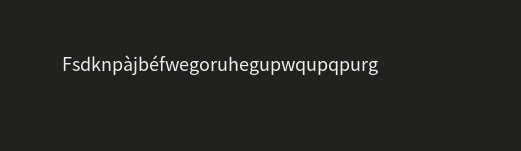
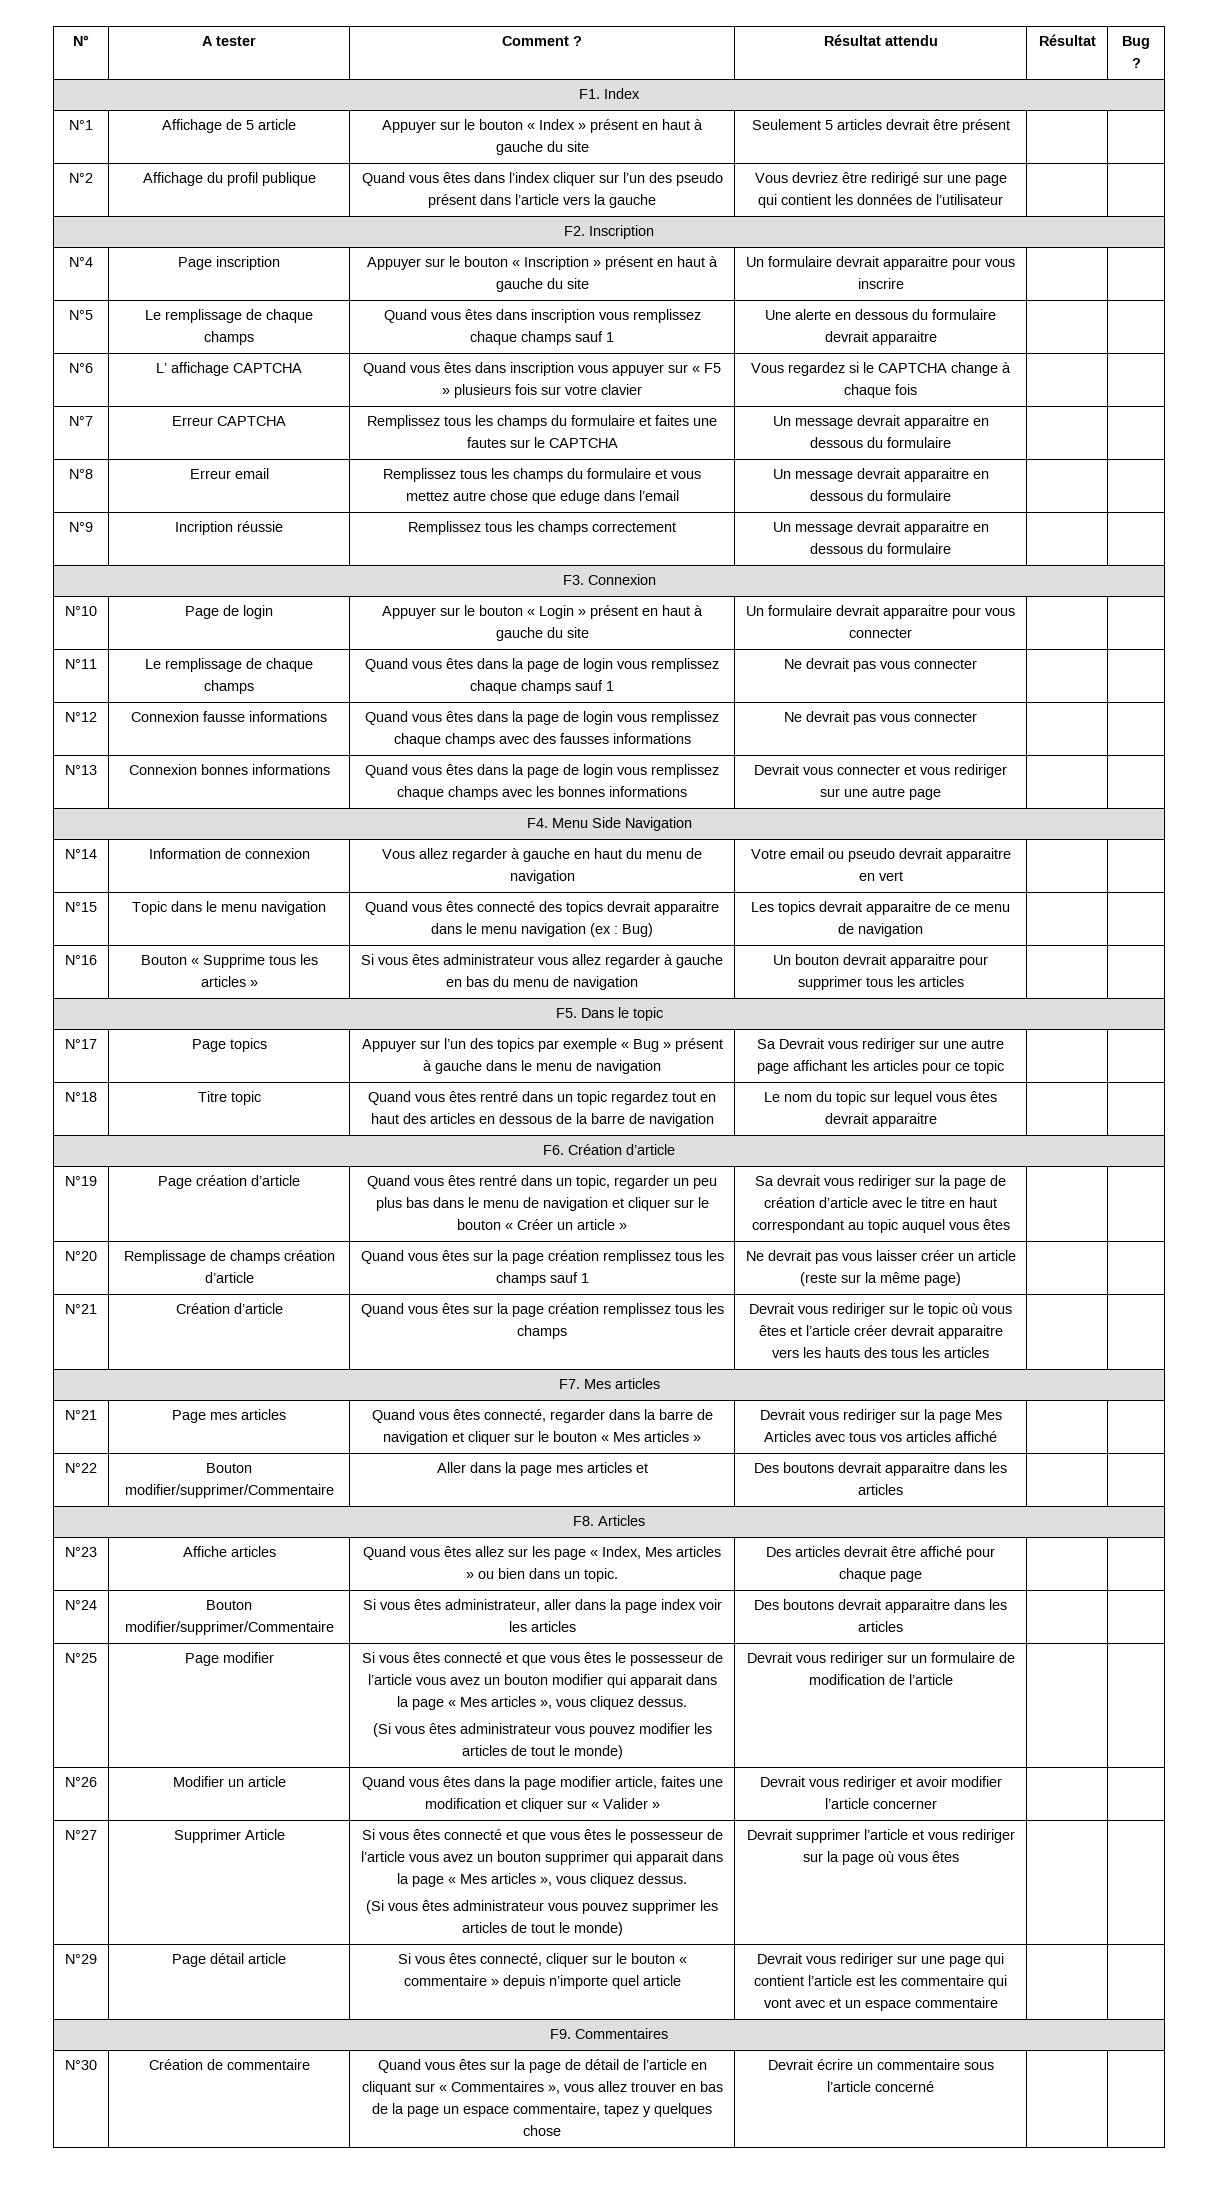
[62,55,378,75] Fsdknpàjbéfwegoruhegupwqupqpurg -> [73,35,89,46] [202,36,256,46] [502,36,582,46] [823,34,938,46] [1038,34,1096,46] [1122,36,1150,49] [1131,58,1141,68] [579,88,640,99] [69,120,93,130] [162,119,296,133] [382,119,703,133] [495,141,589,155] [751,119,1010,133] [69,173,93,183] [142,172,316,186] [361,172,723,186] [428,194,656,208] [754,172,1007,186] [758,194,1003,208] [564,225,654,239] [69,257,93,267] [178,256,280,270] [367,256,718,270] [495,278,589,292] [746,256,1015,270] [857,278,904,289] [69,310,93,320] [145,309,313,323] [204,331,254,345] [383,309,701,323] [470,331,614,345] [765,309,996,320] [824,331,937,345] [69,363,93,373] [156,362,302,376] [363,362,721,376] [442,384,642,398] [751,362,1011,376] [844,384,917,398] [69,416,93,426] [172,416,286,426] [367,415,717,429] [466,437,618,448] [772,415,989,429] [810,437,951,448] [69,469,93,479] [189,468,269,479] [383,468,701,482] [405,490,679,504] [772,468,989,482] [810,490,951,501] [69,522,93,532] [175,521,283,535] [408,521,676,535] [772,521,989,535] [810,543,951,554] [562,574,656,585] [65,606,97,616] [185,605,273,619] [382,605,703,619] [495,627,589,641] [746,605,1015,619] [849,628,912,638] [65,659,97,669] [145,658,313,672] [204,680,254,694] [365,658,719,672] [470,680,614,694] [784,658,977,672] [65,712,97,722] [131,711,327,722] [365,711,719,725] [393,733,691,747] [784,711,977,725] [65,765,97,775] [128,764,330,775] [365,764,719,778] [397,786,687,800] [754,764,1007,778] [820,787,941,800] [526,817,692,831] [65,849,97,859] [148,848,310,859] [382,848,702,862] [509,870,575,884] [750,848,1011,862] [858,871,903,881] [65,902,97,912] [132,901,326,915] [365,901,719,915] [431,923,653,937] [751,901,1010,915] [838,923,923,937] [65,955,97,965] [140,954,318,968] [200,976,258,987] [361,954,723,968] [446,976,638,990] [773,954,988,968] [797,976,964,990] [555,1007,663,1021] [65,1039,97,1049] [191,1038,267,1052] [361,1038,723,1052] [423,1060,661,1074] [757,1038,1004,1052] [757,1060,1004,1074] [65,1092,97,1102] [197,1091,261,1105] [368,1091,716,1105] [370,1113,714,1127] [764,1091,997,1105] [824,1113,937,1127] [543,1144,675,1155] [65,1176,97,1186] [158,1175,300,1189] [367,1175,717,1189] [375,1197,709,1211] [457,1219,627,1230] [755,1175,1006,1189] [764,1197,997,1208] [751,1219,1010,1233] [65,1251,97,1261] [123,1250,335,1264] [204,1272,254,1283] [360,1250,724,1264] [495,1272,589,1286] [745,1250,1016,1264] [800,1272,961,1286] [65,1304,97,1314] [175,1303,283,1314] [360,1303,724,1317] [517,1325,567,1339] [749,1303,1012,1317] [758,1325,1003,1339] [772,1347,989,1358] [558,1378,660,1389] [65,1410,97,1420] [172,1409,286,1423] [371,1409,713,1423] [383,1431,701,1445] [759,1409,1002,1423] [764,1431,997,1442] [65,1463,97,1473] [206,1463,252,1473] [124,1484,334,1498] [436,1462,648,1476] [754,1462,1007,1476] [858,1484,903,1495] [573,1515,645,1526] [65,1547,97,1557] [182,1546,276,1557] [363,1546,721,1560] [466,1568,618,1582] [766,1546,995,1560] [839,1568,922,1582] [65,1600,97,1610] [206,1600,252,1610] [124,1621,334,1635] [362,1599,722,1613] [508,1621,576,1632] [754,1599,1007,1613] [858,1621,903,1632] [65,1653,97,1663] [184,1652,274,1666] [361,1652,723,1666] [367,1674,717,1688] [397,1696,687,1710] [372,1723,712,1737] [461,1745,623,1759] [746,1652,1015,1666] [808,1674,953,1685] [65,1777,97,1787] [172,1776,286,1787] [361,1776,723,1790] [424,1798,660,1812] [759,1776,1002,1790] [824,1798,937,1809] [65,1830,97,1840] [173,1829,285,1843] [361,1829,723,1843] [361,1851,723,1865] [397,1873,687,1887] [366,1900,718,1914] [461,1922,623,1936] [746,1829,1015,1843] [802,1851,959,1865] [65,1954,97,1964] [172,1953,286,1967] [397,1953,687,1967] [403,1975,681,1989] [757,1953,1004,1967] [754,1975,1007,1989] [763,1997,998,2011] [550,2028,668,2039] [65,2060,97,2070] [148,2059,310,2070] [377,2059,707,2073] [361,2081,723,2095] [372,2103,712,2117] [523,2125,561,2136] [767,2059,994,2070] [827,2081,934,2092] N° | A tester | Comment ? | Résultat attendu | Résultat | Bug ? // F1. Index // N°1 | Affichage de 5 article | Appuyer sur le bouton « Index » présent en haut à gauche du site | Seulement 5 articles devrait être présent | | // N°2 | Affichage du profil publique | Quand vous êtes dans l’index cliquer sur l’un des pseudo présent dans l’article vers la gauche | Vous devriez être redirigé sur une page qui contient les données de l’utilisateur | | // F2. Inscription // N°4 | Page inscription | Appuyer sur le bouton « Inscription » présent en haut à gauche du site | Un formulaire devrait apparaitre pour vous inscrire | | // N°5 | Le remplissage de chaque champs | Quand vous êtes dans inscription vous remplissez chaque champs sauf 1 | Une alerte en dessous du formulaire devrait apparaitre | | // N°6 | L’ affichage CAPTCHA | Quand vous êtes dans inscription vous appuyer sur « F5 » plusieurs fois sur votre clavier | Vous regardez si le CAPTCHA change à chaque fois | | // N°7 | Erreur CAPTCHA | Remplissez tous les champs du formulaire et faites une fautes sur le CAPTCHA | Un message devrait apparaitre en dessous du formulaire | | // N°8 | Erreur email | Remplissez tous les champs du formulaire et vous mettez autre chose que eduge dans l’email | Un message devrait apparaitre en dessous du formulaire | | // N°9 | Incription réussie | Remplissez tous les champs correctement | Un message devrait apparaitre en dessous du formulaire | | // F3. Connexion // N°10 | Page de login | Appuyer sur le bouton « Login » présent en haut à gauche du site | Un formulaire devrait apparaitre pour vous connecter | | // N°11 | Le remplissage de chaque champs | Quand vous êtes dans la page de login vous remplissez chaque champs sauf 1 | Ne devrait pas vous connecter | | // N°12 | Connexion fausse informations | Quand vous êtes dans la page de login vous remplissez chaque champs avec des fausses informations | Ne devrait pas vous connecter | | // N°13 | Connexion bonnes informations | Quand vous êtes dans la page de login vous remplissez chaque champs avec les bonnes informations | Devrait vous connecter et vous rediriger sur une autre page | | // F4. Menu Side Navigation // N°14 | Information de connexion | Vous allez regarder à gauche en haut du menu de navigation | Votre email ou pseudo devrait apparaitre en vert | | // N°15 | Topic dans le menu navigation | Quand vous êtes connecté des topics devrait apparaitre dans le menu navigation (ex : Bug) | Les topics devrait apparaitre de ce menu de navigation | | // N°16 | Bouton « Supprime tous les articles » | Si vous êtes administrateur vous allez regarder à gauche en bas du menu de navigation | Un bouton devrait apparaitre pour supprimer tous les articles | | // F5. Dans le topic // N°17 | Page topics | Appuyer sur l’un des topics par exemple « Bug » présent à gauche dans le menu de navigation | Sa Devrait vous rediriger sur une autre page affichant les articles pour ce topic | | // N°18 | Titre topic | Quand vous êtes rentré dans un topic regardez tout en haut des articles en dessous de la barre de navigation | Le nom du topic sur lequel vous êtes devrait apparaitre | | // F6. Création d’article // N°19 | Page création d’article | Quand vous êtes rentré dans un topic, regarder un peu plus bas dans le menu de navigation et cliquer sur le bouton « Créer un article » | Sa devrait vous rediriger sur la page de création d’article avec le titre en haut correspondant au topic auquel vous êtes | | // N°20 | Remplissage de champs création d’article | Quand vous êtes sur la page création remplissez tous les champs sauf 1 | Ne devrait pas vous laisser créer un article (reste sur la même page) | | // N°21 | Création d’article | Quand vous êtes sur la page création remplissez tous les champs | Devrait vous rediriger sur le topic où vous êtes et l’article créer devrait apparaitre vers les hauts des tous les articles | | // F7. Mes articles // N°21 | Page mes articles | Quand vous êtes connecté, regarder dans la barre de navigation et cliquer sur le bouton « Mes articles » | Devrait vous rediriger sur la page Mes Articles avec tous vos articles affiché | | // N°22 | Bouton modifier/supprimer/Commentaire | Aller dans la page mes articles et | Des boutons devrait apparaitre dans les articles | | // F8. Articles // N°23 | Affiche articles | Quand vous êtes allez sur les page « Index, Mes articles » ou bien dans un topic. | Des articles devrait être affiché pour chaque page | | // N°24 | Bouton modifier/supprimer/Commentaire | Si vous êtes administrateur, aller dans la page index voir les articles | Des boutons devrait apparaitre dans les articles | | // N°25 | Page modifier | Si vous êtes connecté et que vous êtes le possesseur de l’article vous avez un bouton modifier qui apparait dans la page « Mes articles », vous cliquez dessus. // (Si vous êtes administrateur vous pouvez modifier les articles de tout le monde) | Devrait vous rediriger sur un formulaire de modification de l’article | | // N°26 | Modifier un article | Quand vous êtes dans la page modifier article, faites une modification et cliquer sur « Valider » | Devrait vous rediriger et avoir modifier l’article concerner | | // N°27 | Supprimer Article | Si vous êtes connecté et que vous êtes le possesseur de l’article vous avez un bouton supprimer qui apparait dans la page « Mes articles », vous cliquez dessus. // (Si vous êtes administrateur vous pouvez supprimer les articles de tout le monde) | Devrait supprimer l’article et vous rediriger sur la page où vous êtes | | // N°29 | Page détail article | Si vous êtes connecté, cliquer sur le bouton « commentaire » depuis n’importe quel article | Devrait vous rediriger sur une page qui contient l’article est les commentaire qui vont avec et un espace commentaire | | // F9. Commentaires // N°30 | Création de commentaire | Quand vous êtes sur la page de détail de l’article en cliquant sur « Commentaires », vous allez trouver en bas de la page un espace commentaire, tapez y quelques chose | Devrait écrire un commentaire sous l’article concerné | |

